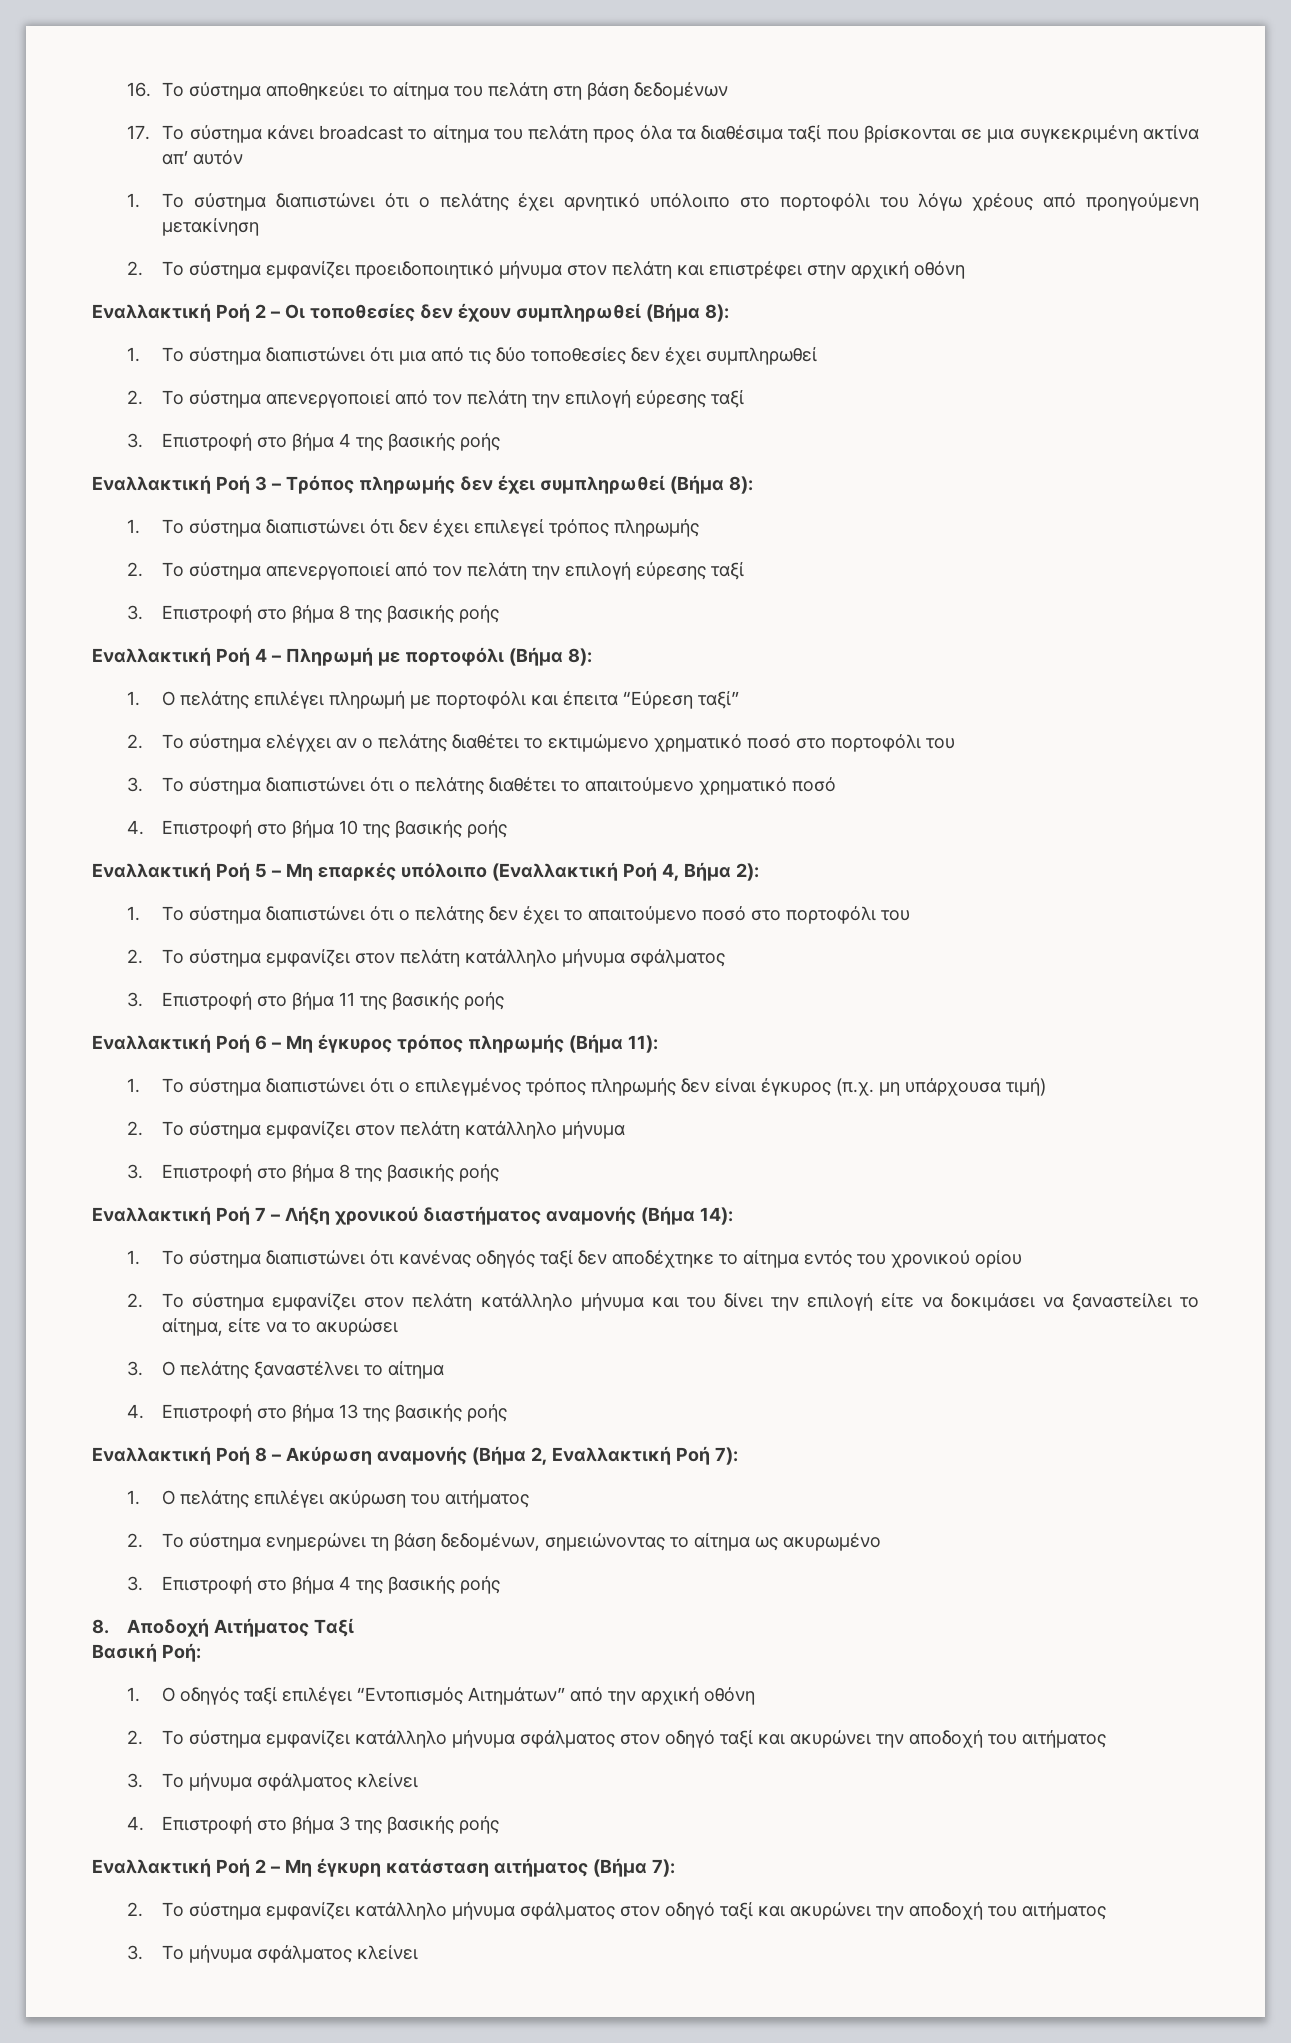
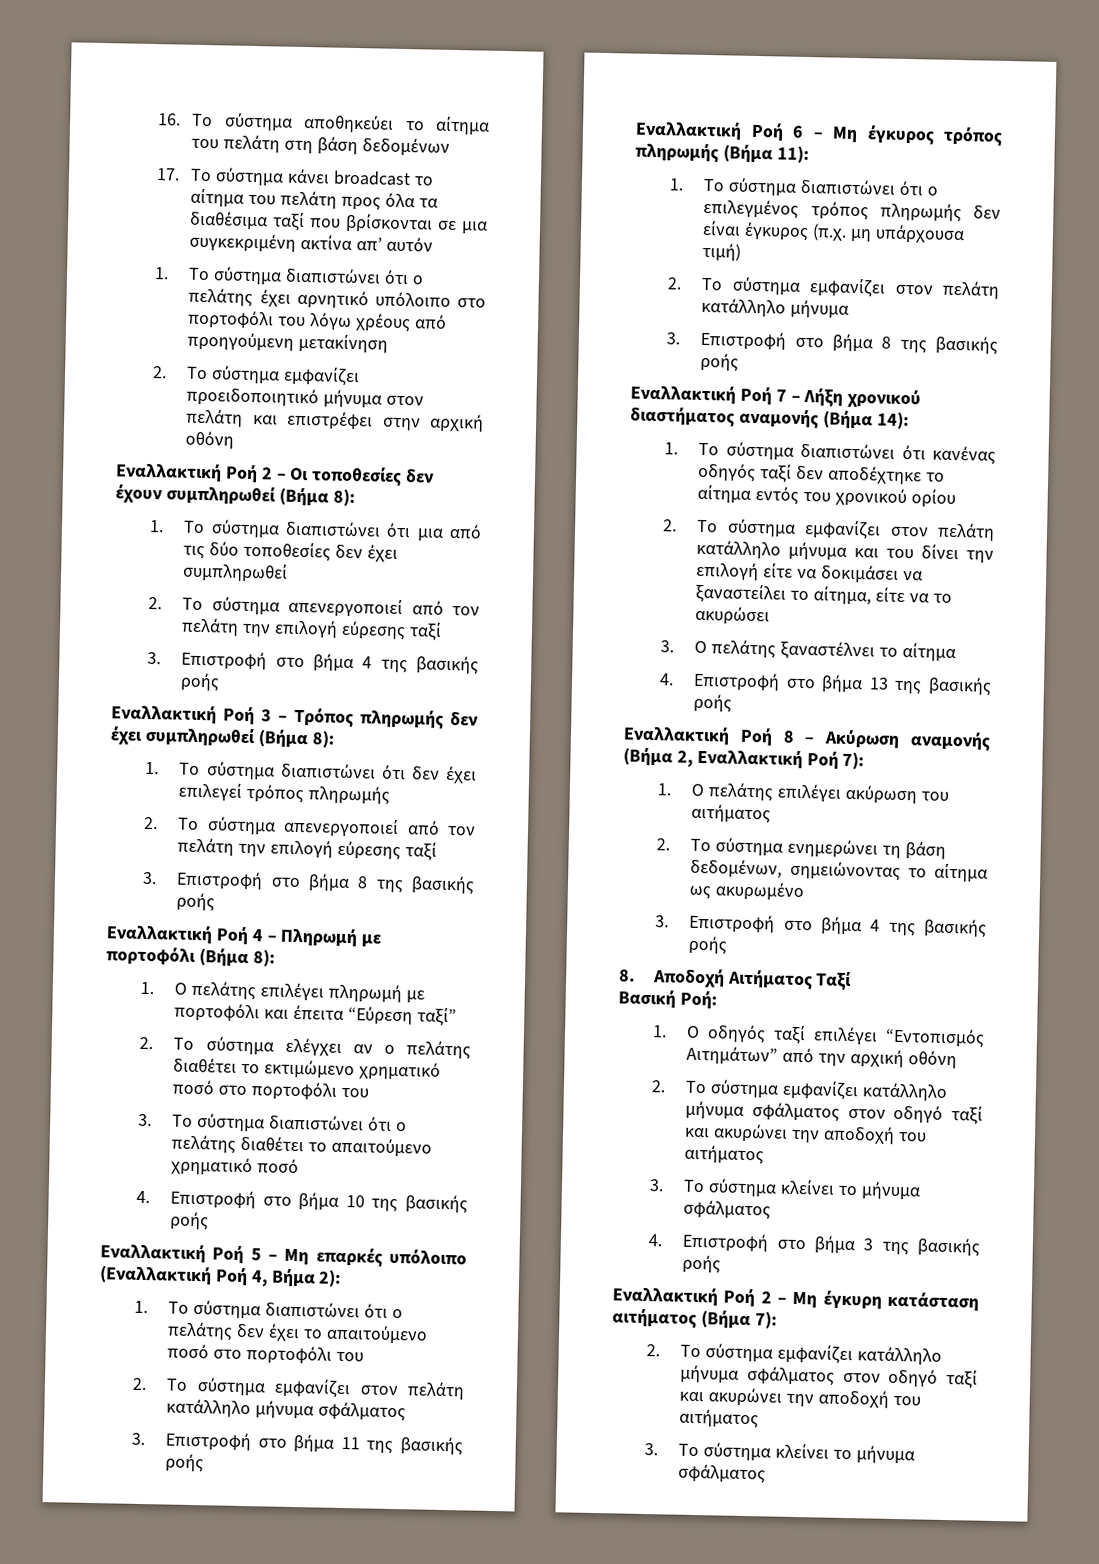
[189,1773,419,1791] μήνυμα σφάλματος κλείνει -> [708,1178,921,1201] [683,1199,772,1220] σύστημα κλείνει το μήνυμα σφάλματος
[189,1945,419,1963] μήνυμα σφάλματος κλείνει -> [703,1442,915,1465] [678,1463,767,1484] σύστημα κλείνει το μήνυμα σφάλματος

